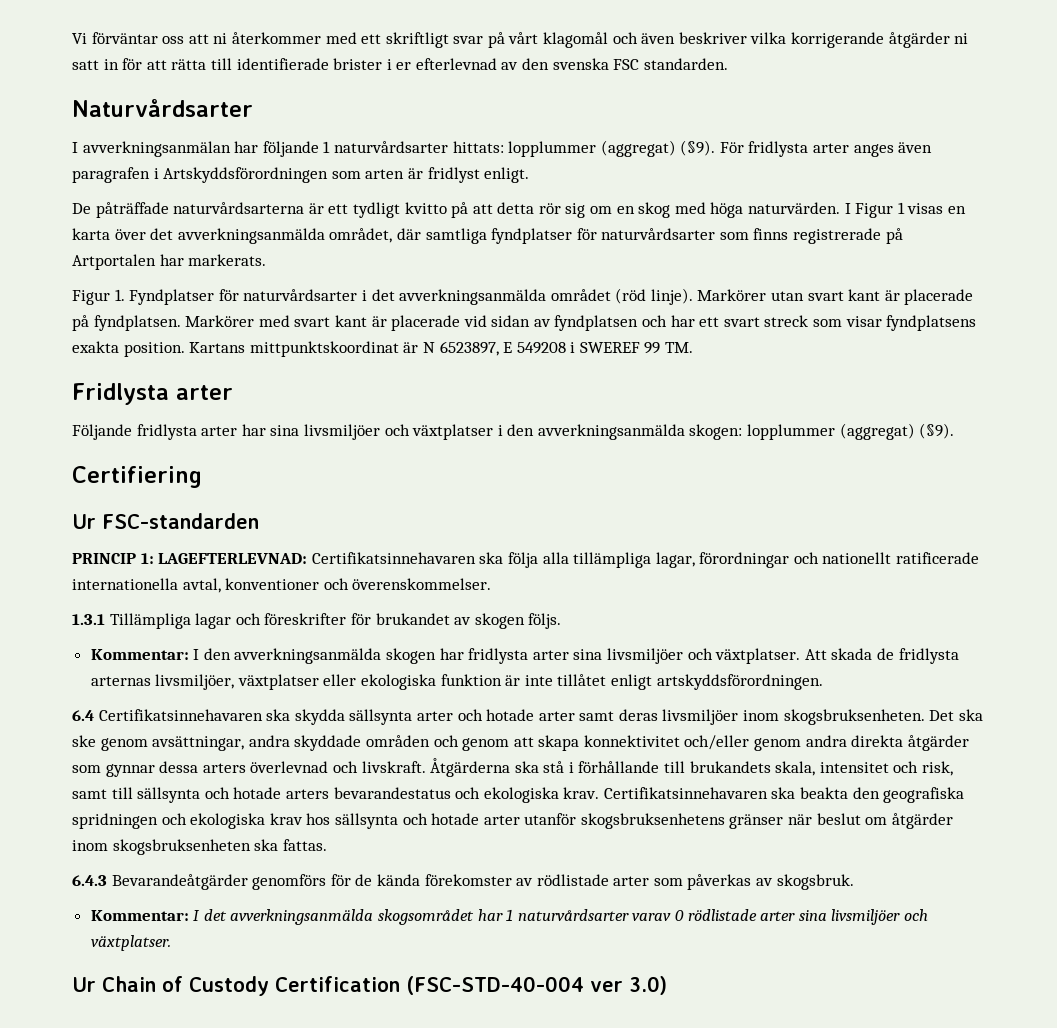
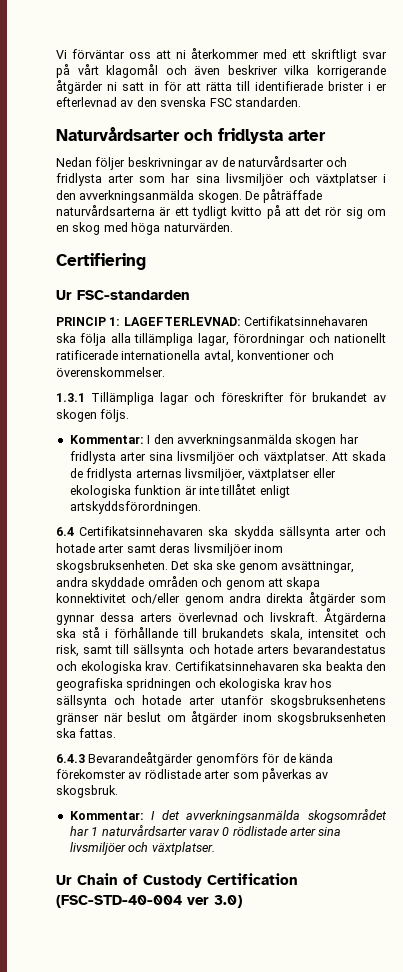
[72,140,933,157] [72,167,530,183] // I avverkningsanmälan har följande 1 naturvårdsarter hittats: lopplummer (aggregat) (§9). För fridlysta arter anges även paragrafen i Artskyddsförordningen som arten är fridlyst enligt. // -> [184,128,326,144] [56,156,348,170] [56,173,386,186] [56,190,242,203] och fridlysta arter // Nedan följer beskrivningar av de naturvårdsarter och fridlysta arter som har sina livsmiljöer och växtplatser i den avverkningsanmälda skogen.
[497,202,535,214] detta -> [304,206,322,216] det
[844,202,966,218] [72,228,903,244] [72,254,267,270] [72,288,974,305] [72,315,977,331] [72,341,694,357] [72,383,233,405] [72,423,955,440] I Figur 1 visas en karta över det avverkningsanmälda området, där samtliga fyndplatser för naturvårdsarter som finns registrerade på Artportalen har markerats. // Figur 1. Fyndplatser för naturvårdsarter i det avverkningsanmälda området (röd linje). Markörer utan svart kant är placerade på fyndplatsen. Markörer med svart kant är placerade vid sidan av fyndplatsen och har ett svart streck som visar fyndplatsens exakta position. Kartans mittpunktskoordinat är N 6523897, E 549208 i SWEREF 99 TM. // Fridlysta arter // Följande fridlysta arter har sina livsmiljöer och växtplatser i den avverkningsanmälda skogen: lopplummer (aggregat) (§9). -> (233, 227) none

